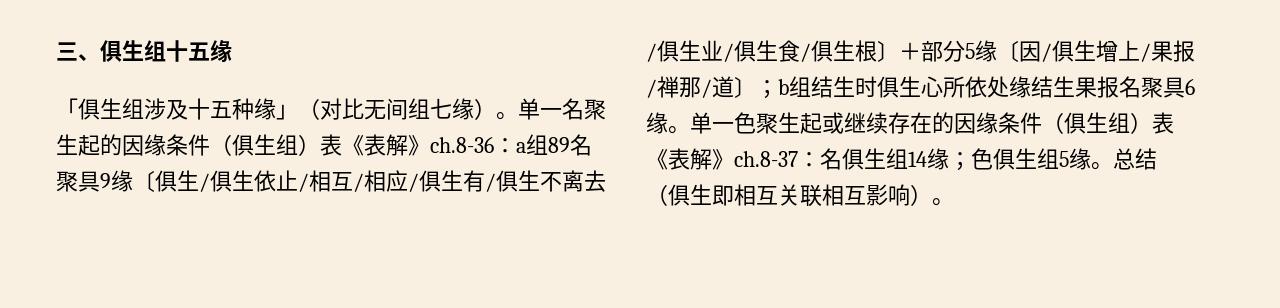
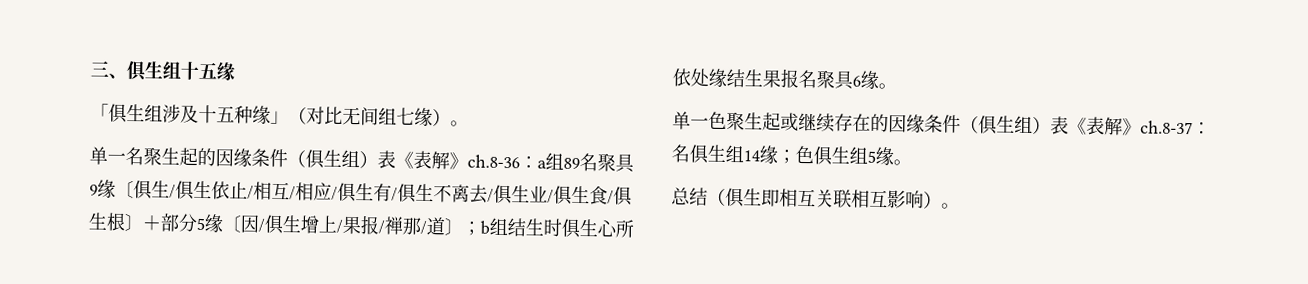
(518, 116) none -> (469, 123) //
(690, 130) none -> (897, 86) //
(1113, 166) none -> (912, 162) //

